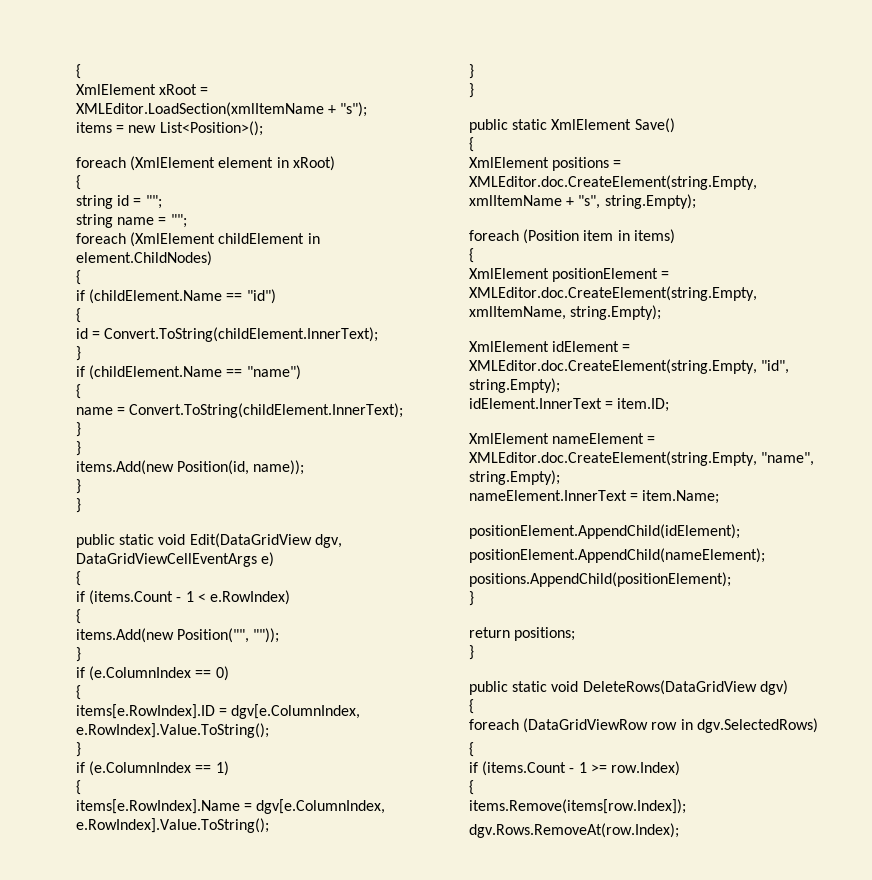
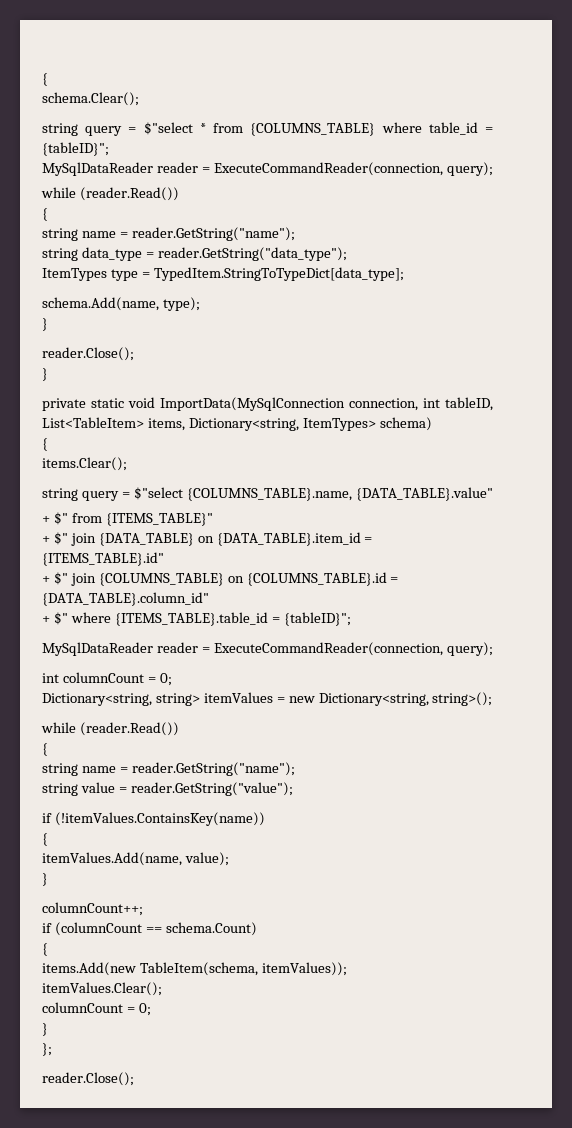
[76,64,81,79] [76,84,209,95] [76,102,368,117] [76,121,263,136] [76,156,335,171] [76,175,81,190] [76,195,162,209] [76,214,187,228] [76,232,320,247] [76,251,212,266] [76,270,81,285] [76,289,276,304] [76,308,81,323] [76,327,379,342] [76,346,81,361] [76,365,301,380] [76,384,81,399] [76,403,404,418] [76,422,81,437] [76,441,81,456] [76,460,305,475] [76,479,81,494] [76,498,81,513] [76,533,342,548] [76,552,275,567] [76,571,81,586] [76,590,290,605] [76,609,81,624] [76,628,280,643] [76,647,81,662] [76,666,229,681] [76,685,81,700] [76,704,361,719] [76,723,269,738] [76,742,81,757] [76,761,229,776] [76,780,81,795] [76,799,386,814] [76,818,269,833] [469,64,474,79] [469,83,474,98] [469,118,675,133] [469,137,474,152] [469,157,622,171] [469,175,757,190] [469,194,696,209] [469,229,675,244] [469,248,474,263] [469,268,670,282] [469,286,757,301] [469,305,662,320] [469,341,631,352] [469,359,790,374] [469,378,560,393] [469,398,670,412] [469,433,656,444] [469,451,815,466] [469,470,560,485] [469,490,720,504] [469,524,740,539] [469,548,765,563] [469,572,731,587] [469,591,474,606] [469,627,576,641] [469,645,474,660] [469,680,788,695] [469,699,474,714] [469,718,818,733] [469,742,474,757] [469,761,680,776] [469,780,474,795] [469,799,686,814] [469,823,679,838] { // XmlElement xRoot = XMLEditor.LoadSection(xmlItemName + "s"); // items = new List<Position>(); // foreach (XmlElement element in xRoot) // { // string id = ""; // string name = ""; // foreach (XmlElement childElement in element.ChildNodes) // { // if (childElement.Name == "id") // { // id = Convert.ToString(childElement.InnerText); // } // if (childElement.Name == "name") // { // name = Convert.ToString(childElement.InnerText); // } // } // items.Add(new Position(id, name)); // } // } // public static void Edit(DataGridView dgv, DataGridViewCellEventArgs e) // { // if (items.Count - 1 < e.RowIndex) // { // items.Add(new Position("", "")); // } // if (e.ColumnIndex == 0) // { // items[e.RowIndex].ID = dgv[e.ColumnIndex, e.RowIndex].Value.ToString(); // } // if (e.ColumnIndex == 1) // { // items[e.RowIndex].Name = dgv[e.ColumnIndex, e.RowIndex].Value.ToString(); // } // } // public static XmlElement Save() // { // XmlElement positions = XMLEditor.doc.CreateElement(string.Empty, xmlItemName + "s", string.Empty); // foreach (Position item in items) // { // XmlElement positionElement = XMLEditor.doc.CreateElement(string.Empty, xmlItemName, string.Empty); // XmlElement idElement = XMLEditor.doc.CreateElement(string.Empty, "id", string.Empty); // idElement.InnerText = item.ID; // XmlElement nameElement = XMLEditor.doc.CreateElement(string.Empty, "name", string.Empty); // nameElement.InnerText = item.Name; // positionElement.AppendChild(idElement); // positionElement.AppendChild(nameElement); // positions.AppendChild(positionElement); // } // return positions; // } // public static void DeleteRows(DataGridView dgv) // { // foreach (DataGridViewRow row in dgv.SelectedRows) // { // if (items.Count - 1 >= row.Index) // { // items.Remove(items[row.Index]); // dgv.Rows.RemoveAt(row.Index); -> [42,73,48,86] [42,92,139,106] [42,122,494,136] [42,142,109,156] [42,162,493,176] [41,187,179,201] [42,208,48,221] [42,227,295,241] [42,247,347,261] [42,267,404,281] [42,297,200,311] [42,318,48,331] [42,347,134,361] [42,368,48,381] [42,397,493,411] [42,417,432,431] [42,438,48,451] [42,457,127,471] [42,487,493,501] [42,512,213,526] [42,532,373,546] [42,552,164,566] [42,572,399,586] [42,592,209,606] [42,612,351,626] [42,642,493,656] [42,672,172,686] [42,692,493,706] [41,722,179,736] [42,743,48,756] [42,762,295,776] [42,782,293,796] [42,812,265,826] [42,833,48,846] [42,852,229,866] [42,873,48,886] [42,902,143,916] [42,922,257,936] [42,943,48,956] [42,962,347,976] [42,982,162,996] [42,1002,151,1016] [42,1023,48,1036] [42,1043,52,1056] [42,1072,134,1086] { // schema.Clear(); // string query = $"select * from {COLUMNS_TABLE} where table_id = {tableID}"; // MySqlDataReader reader = ExecuteCommandReader(connection, query); // while (reader.Read()) // { // string name = reader.GetString("name"); // string data_type = reader.GetString("data_type"); // ItemTypes type = TypedItem.StringToTypeDict[data_type]; // schema.Add(name, type); // } // reader.Close(); // } // private static void ImportData(MySqlConnection connection, int tableID, List<TableItem> items, Dictionary<string, ItemTypes> schema) // { // items.Clear(); // string query = $"select {COLUMNS_TABLE}.name, {DATA_TABLE}.value" // + $" from {ITEMS_TABLE}" // + $" join {DATA_TABLE} on {DATA_TABLE}.item_id = {ITEMS_TABLE}.id" // + $" join {COLUMNS_TABLE} on {COLUMNS_TABLE}.id = {DATA_TABLE}.column_id" // + $" where {ITEMS_TABLE}.table_id = {tableID}"; // MySqlDataReader reader = ExecuteCommandReader(connection, query); // int columnCount = 0; // Dictionary<string, string> itemValues = new Dictionary<string, string>(); // while (reader.Read()) // { // string name = reader.GetString("name"); // string value = reader.GetString("value"); // if (!itemValues.ContainsKey(name)) // { // itemValues.Add(name, value); // } // columnCount++; // if (columnCount == schema.Count) // { // items.Add(new TableItem(schema, itemValues)); // itemValues.Clear(); // columnCount = 0; // } // }; // reader.Close();

